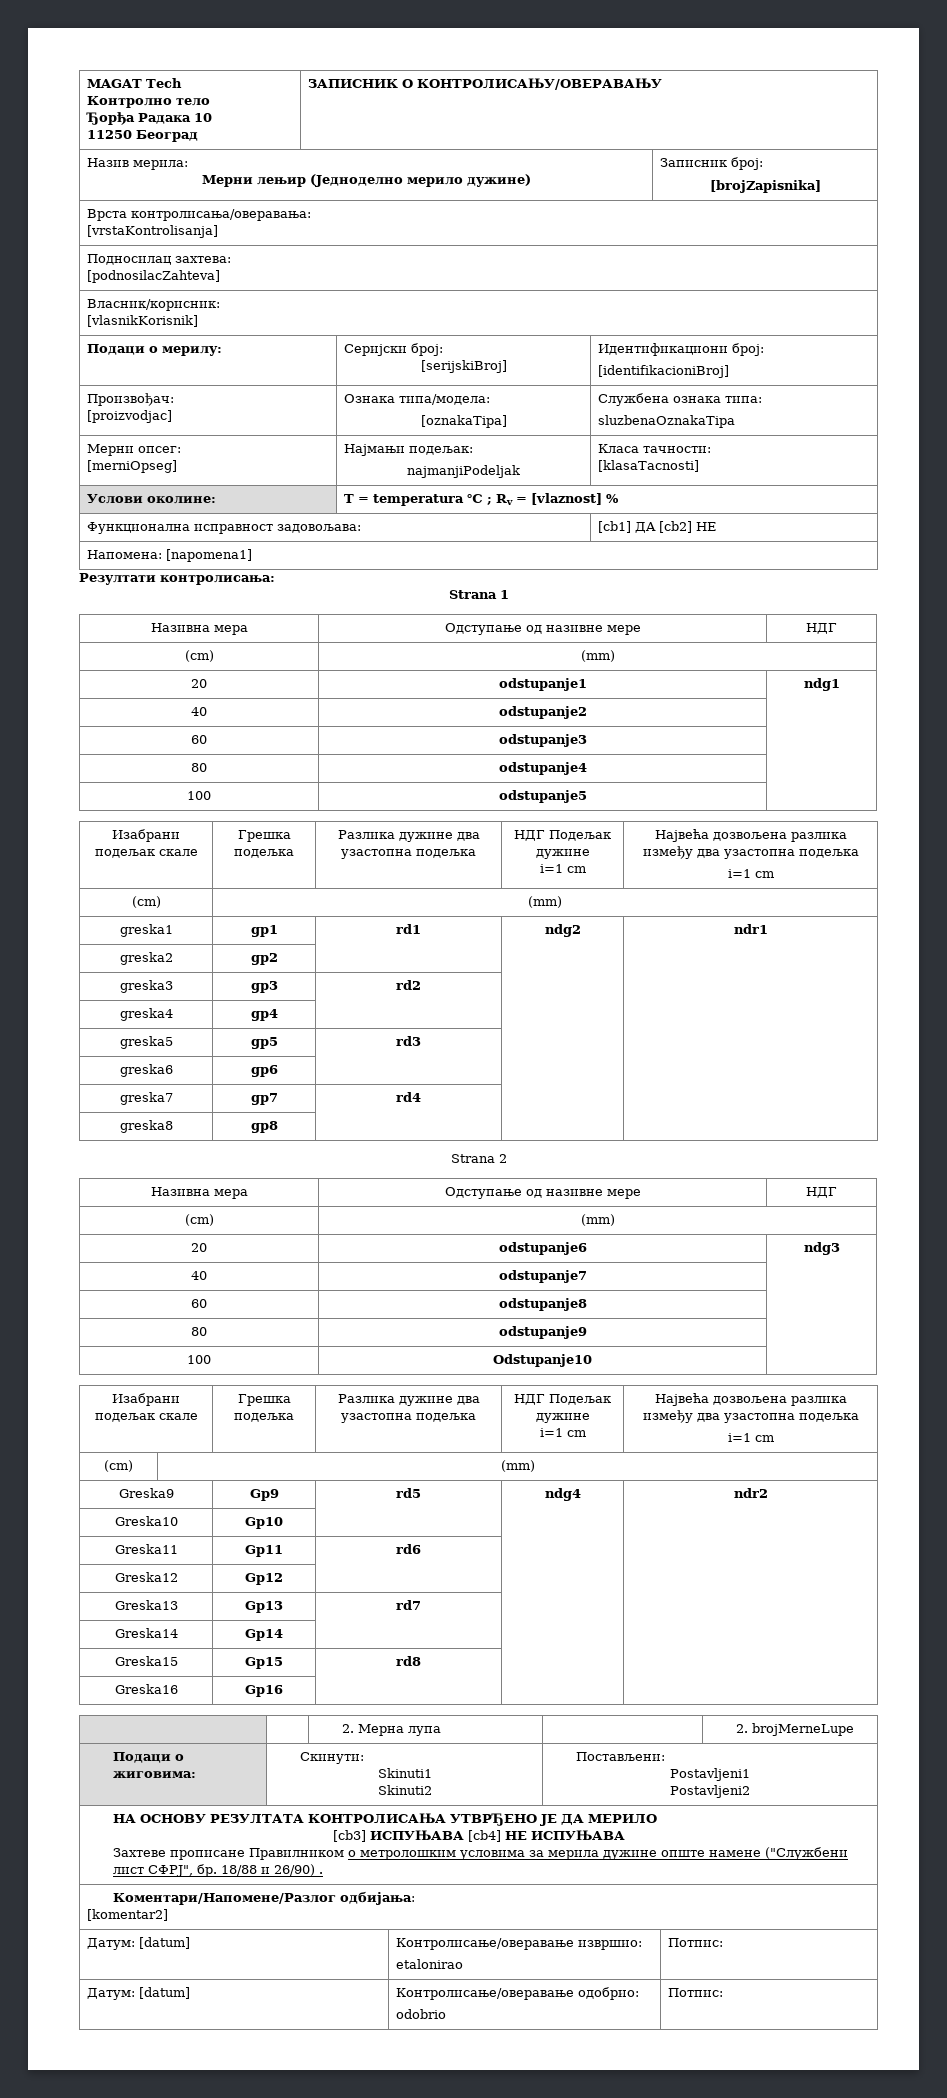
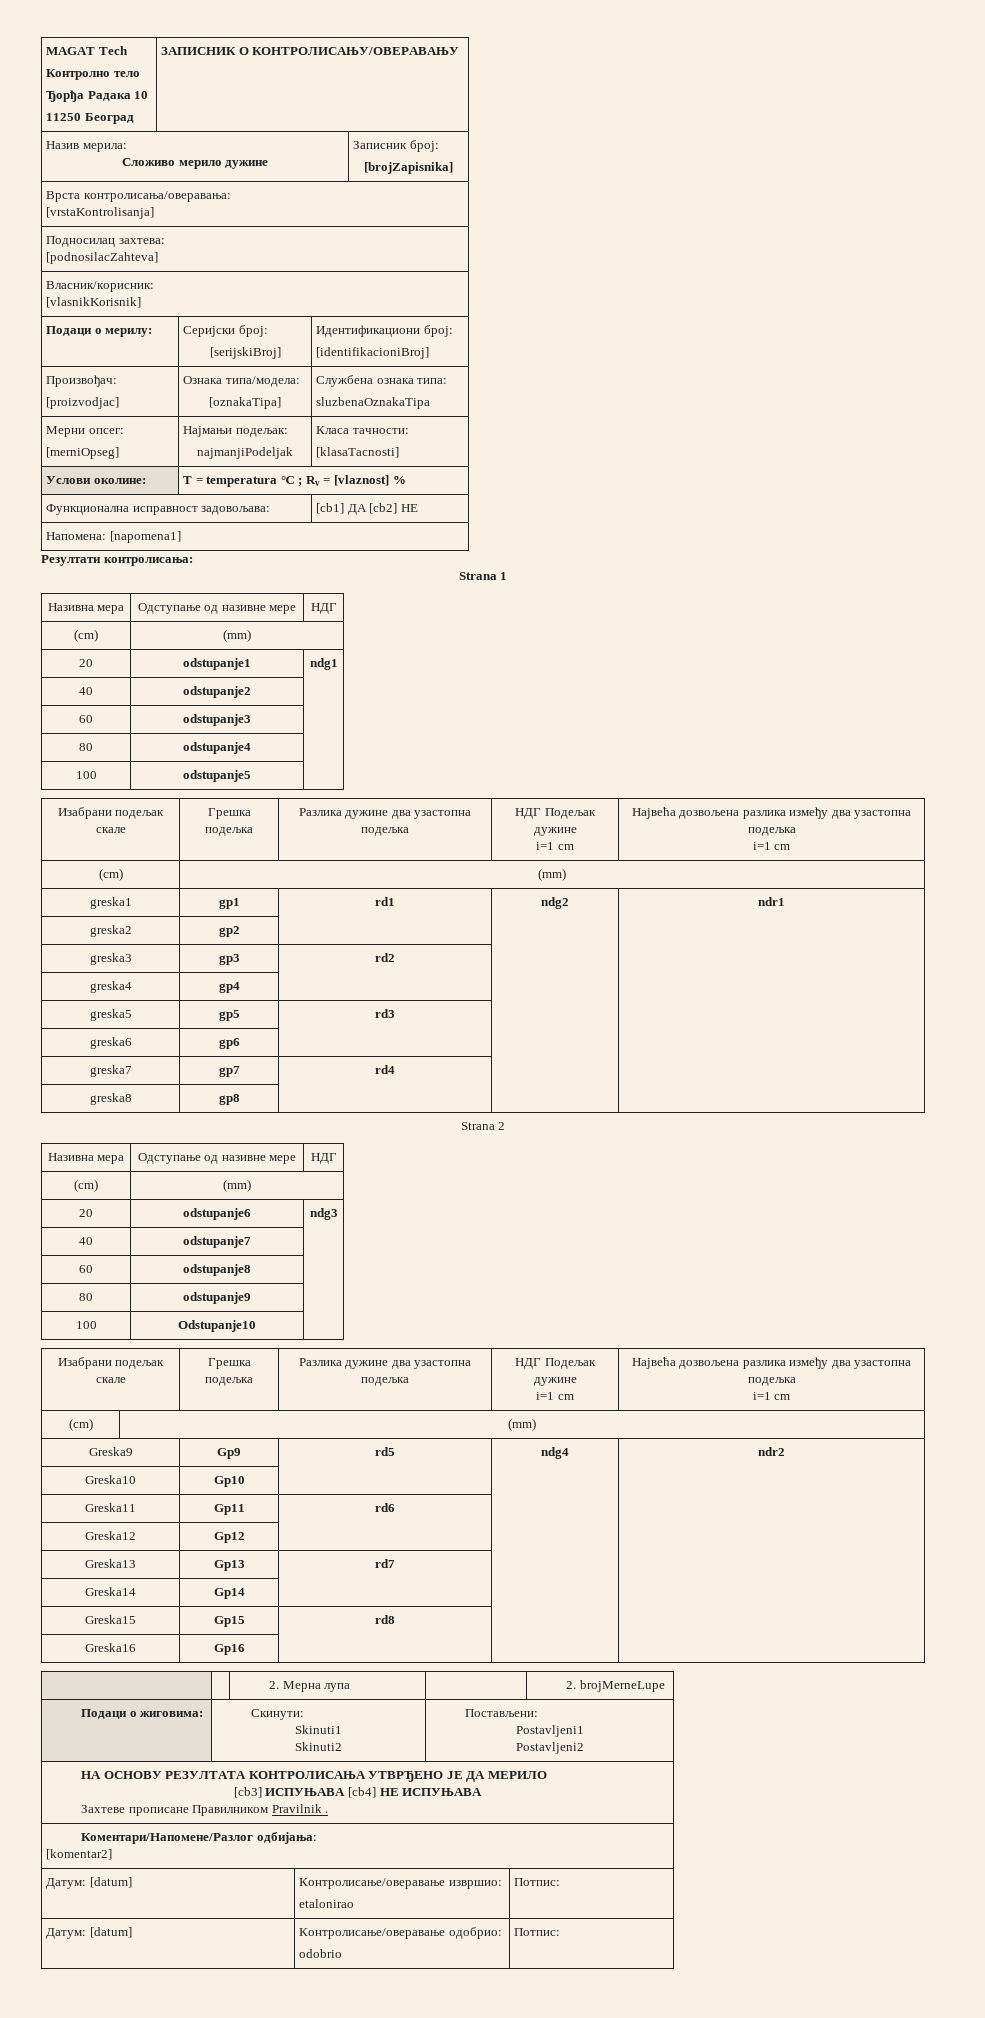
[201,174,531,187] Мерни лењир (Једноделно мерило дужине) -> [121,158,269,169] Сложиво мерило дужине
[348,1847,849,1860] [113,1864,316,1877] о метролошким условима за мерила дужине опште намене ("Службени лист СФРЈ", бр. 18/88 и 26/90) -> [271,1804,322,1813] Pravilnik

